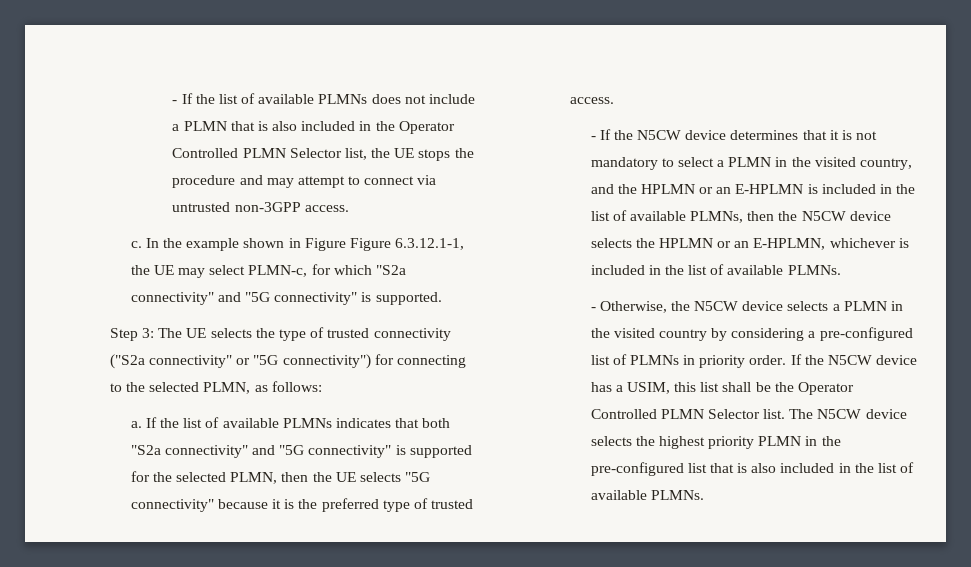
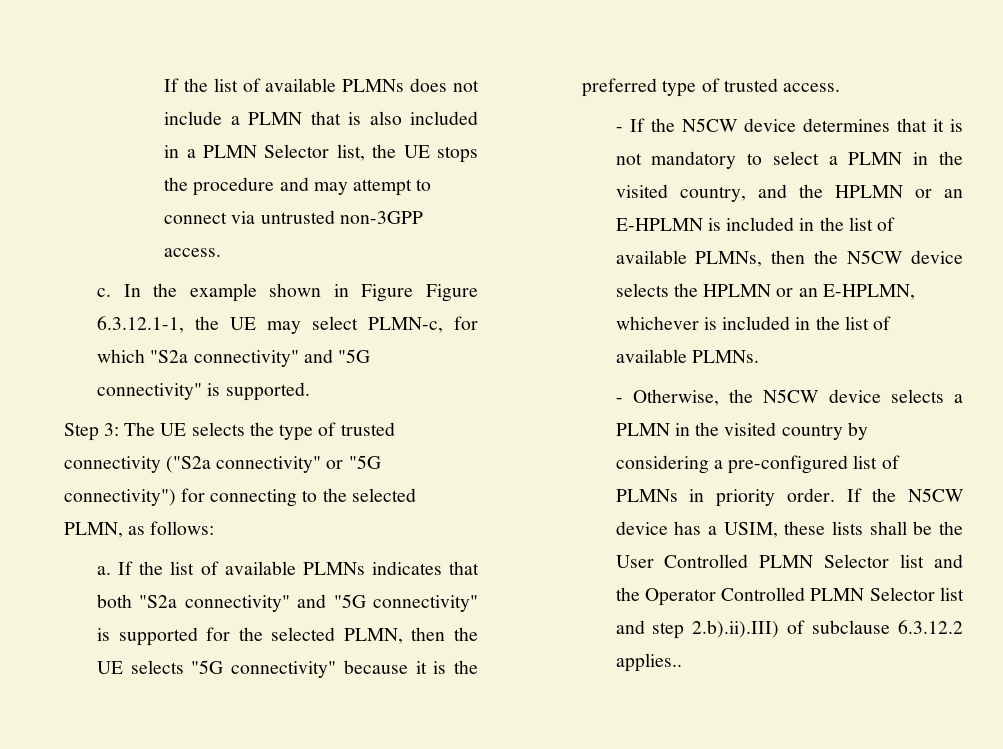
[172,100,178,104] - -> (164, 85) none
[375,121,455,134] [172,148,239,158] the Operator Controlled -> [186,149,196,158] a
[674,382,720,392] this list -> [784,521,863,535] these lists
[797,382,854,395] [590,409,907,419] [590,436,841,449] [590,462,915,476] [590,490,704,500] Operator Controlled PLMN Selector list. The N5CW device selects the highest priority PLMN in the pre-configured list that is also included in the list of available PLMNs. -> [615,554,963,568] [615,587,964,606] [615,620,963,639] [615,653,682,672] User Controlled PLMN Selector list and the Operator Controlled PLMN Selector list and step 2.b).ii).III) of subclause 6.3.12.2 applies..

